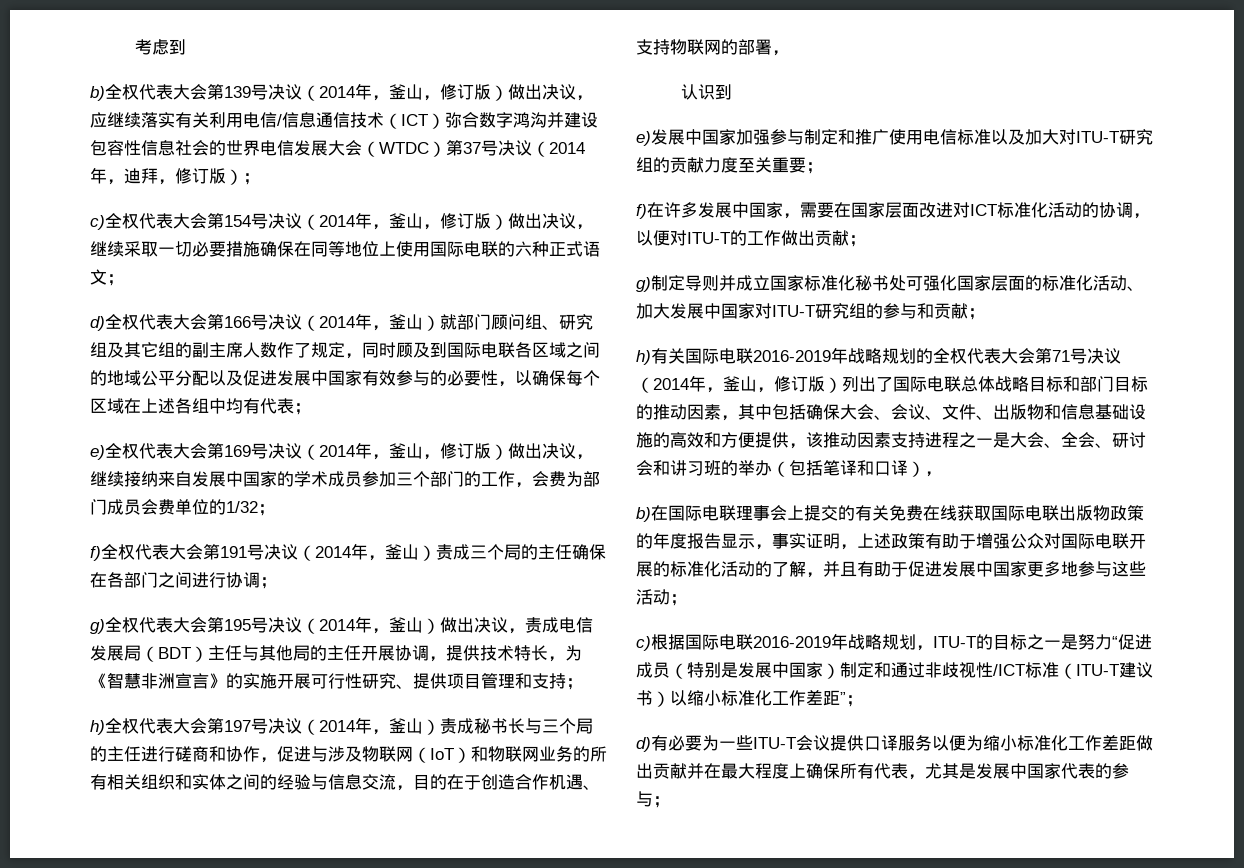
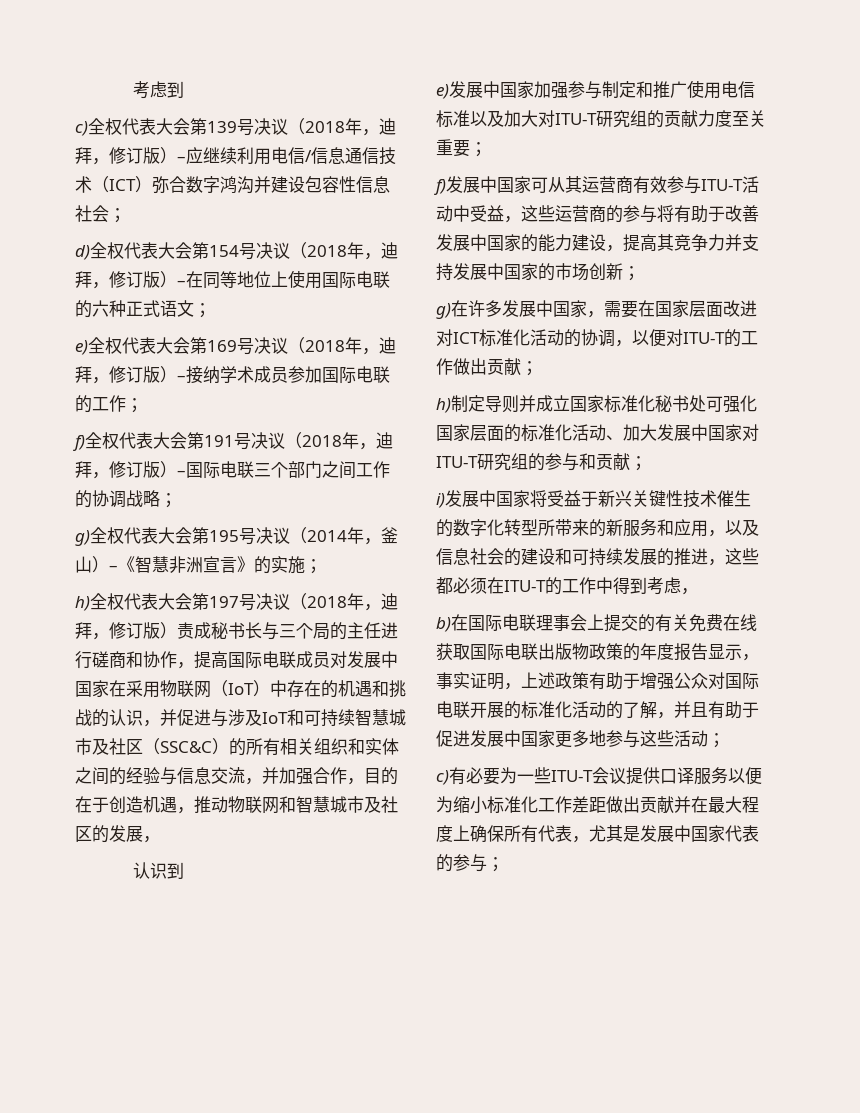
[90,86,105,101] b) -> [75,121,88,136] c)
[319,83,593,101] [90,112,209,128] 2014年，釜山，修订版）做出决议，应继续落实有关 -> [305,118,396,136] [75,147,237,165] 2018年，迪拜，修订版）–应继续
[209,140,585,157] [90,167,260,185] [90,215,105,230] 的世界电信发展大会（WTDC）第37号决议（2014年，迪拜，修订版）； // c) -> [109,208,126,223] [75,245,90,260] ； // d)
[319,212,593,230] [90,241,294,257] 2014年，釜山，修订版）做出决议，继续采取一切必要措施确保 -> [307,242,398,260] [75,271,186,289] 2018年，迪拜，修订版）–
[90,313,593,331] [90,342,600,359] [90,370,600,387] [90,398,311,415] // d)全权代表大会第166号决议（2014年，釜山）就部门顾问组、研究组及其它组的副主席人数作了规定，同时顾及到国际电联各区域之间的地域公平分配以及促进发展中国家有效参与的必要性，以确保每个区域在上述各组中均有代表； -> (211, 310) none
[319,442,593,460] [90,471,600,488] [90,499,258,515] 2014年，釜山，修订版）做出决议，继续接纳来自发展中国家的学术成员参加三个部门的工作，会费为部门成员会费单位的1/32 -> [305,337,396,355] [75,366,390,384] [75,395,126,413] 2018年，迪拜，修订版）–接纳学术成员参加国际电联的工作
[315,543,606,561] [90,572,260,588] 2014年，釜山）责成三个局的主任确保在各部门之间进行协调 -> [302,432,393,450] [75,461,390,479] [75,490,160,508] 2018年，迪拜，修订版）–国际电联三个部门之间工作的协调战略
[440,617,593,634] [90,645,582,662] 做出决议，责成电信发展局（BDT）主任与其他局的主任开展协调，提供技术特长，为 -> [109,565,118,571] –
[277,673,566,689] 开展可行性研究、提供项目管理和支持 -> (305, 565) none
[319,717,423,735] 2014年，釜山 -> [307,593,398,611] [75,622,160,640] 2018年，迪拜，修订版
[277,746,573,763] 促进与涉及物联网（IoT）和物联网业务 -> [194,651,398,669] [75,680,406,698] [75,709,406,727] [75,738,229,755] 提高国际电联成员对发展中国家在采用物联网（IoT）中存在的机遇和挑战的认识，并促进与涉及IoT和可持续智慧城市及社区（SSC&C）
[413,774,600,790] [636,39,772,55] 目的在于创造合作机遇、支持物联网的部署 -> [262,767,398,785] [75,796,398,814] [75,825,143,843] 并加强合作，目的在于创造机遇，推动物联网和智慧城市及社区的发展
(647, 211) none -> [446,176,759,194] [436,205,759,223] [436,234,759,252] [436,263,640,281] [436,303,451,319] 发展中国家可从其运营商有效参与ITU-T活动中受益，这些运营商的参与将有助于改善发展中国家的能力建设，提高其竞争力并支持发展中国家的市场创新； // g)
[636,277,651,292] g) -> [436,398,451,413] h)
[636,347,1121,365] [636,375,1148,393] [636,404,1146,421] [636,432,1146,449] [636,460,925,477] h)有关国际电联2016-2019年战略规划的全权代表大会第71号决议（2014年，釜山，修订版）列出了国际电联总体战略目标和部门目标的推动因素，其中包括确保大会、会议、文件、出版物和信息基础设施的高效和方便提供，该推动因素支持进程之一是大会、全会、研讨会和讲习班的举办（包括笔译和口译） -> [436,490,751,508] [436,519,759,537] [436,548,759,566] [436,577,681,595] i)发展中国家将受益于新兴关键性技术催生的数字化转型所带来的新服务和应用，以及信息社会的建设和可持续发展的推进，这些都必须在ITU-T的工作中得到考虑
[651,633,1152,651] [636,662,1153,679] [636,690,863,707] [636,737,651,752] 根据国际电联2016-2019年战略规划，ITU-T的目标之一是努力“促进成员（特别是发展中国家）制定和通过非歧视性/ICT标准（ITU-T建议书）以缩小标准化工作差距”； // d) -> (449, 777) none

